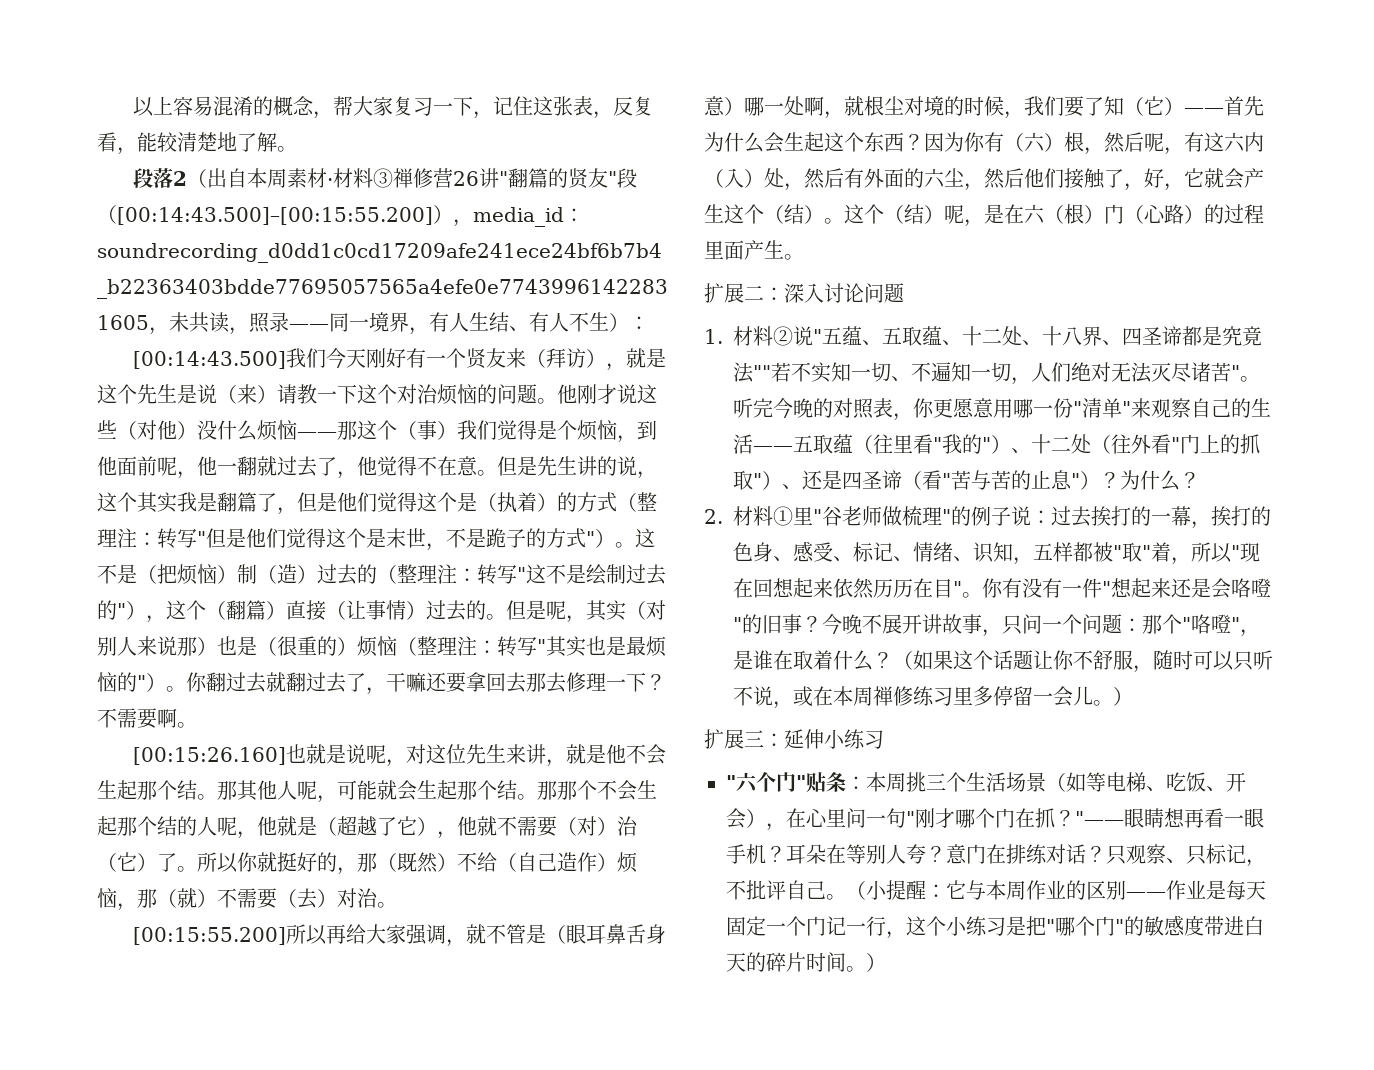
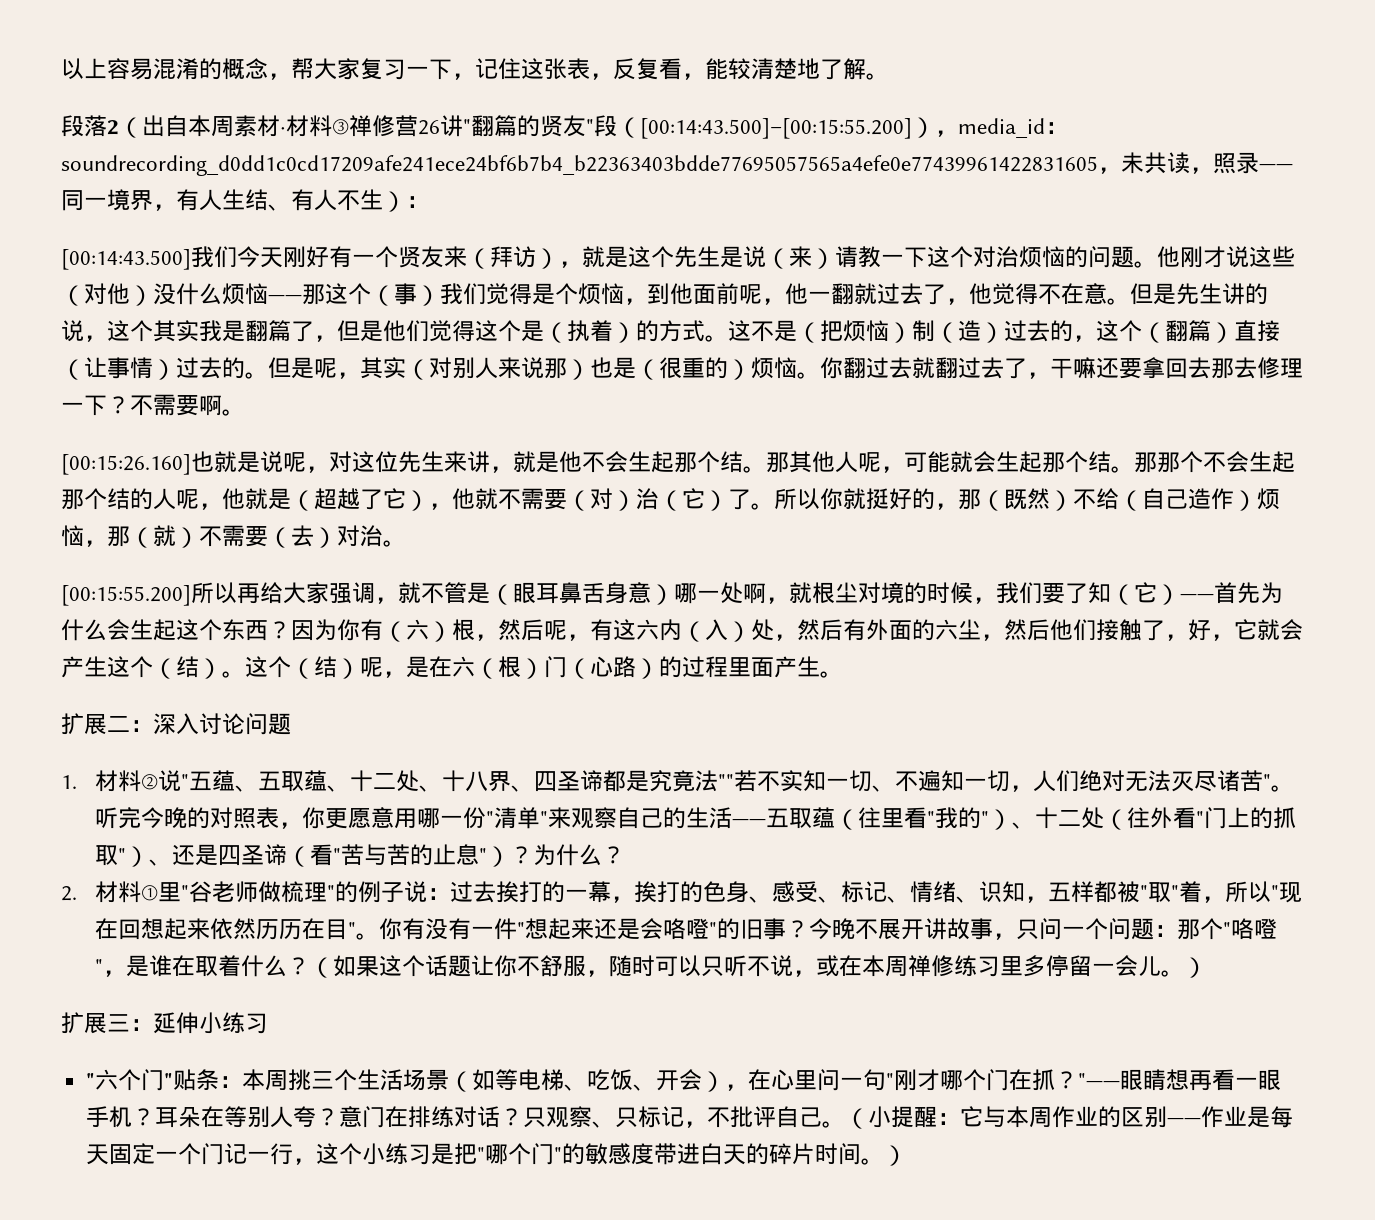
[617,492,657,512] [97,528,615,551] （整理注：转写"但是他们觉得这个是末世，不是跪子的方式"） -> (705, 331) none
[377,564,666,585] [97,600,146,620] （整理注：转写"这不是绘制过去的"） -> (1073, 331) none
[397,636,666,657] [97,672,166,692] （整理注：转写"其实也是最烦恼的"） -> (797, 368) none

